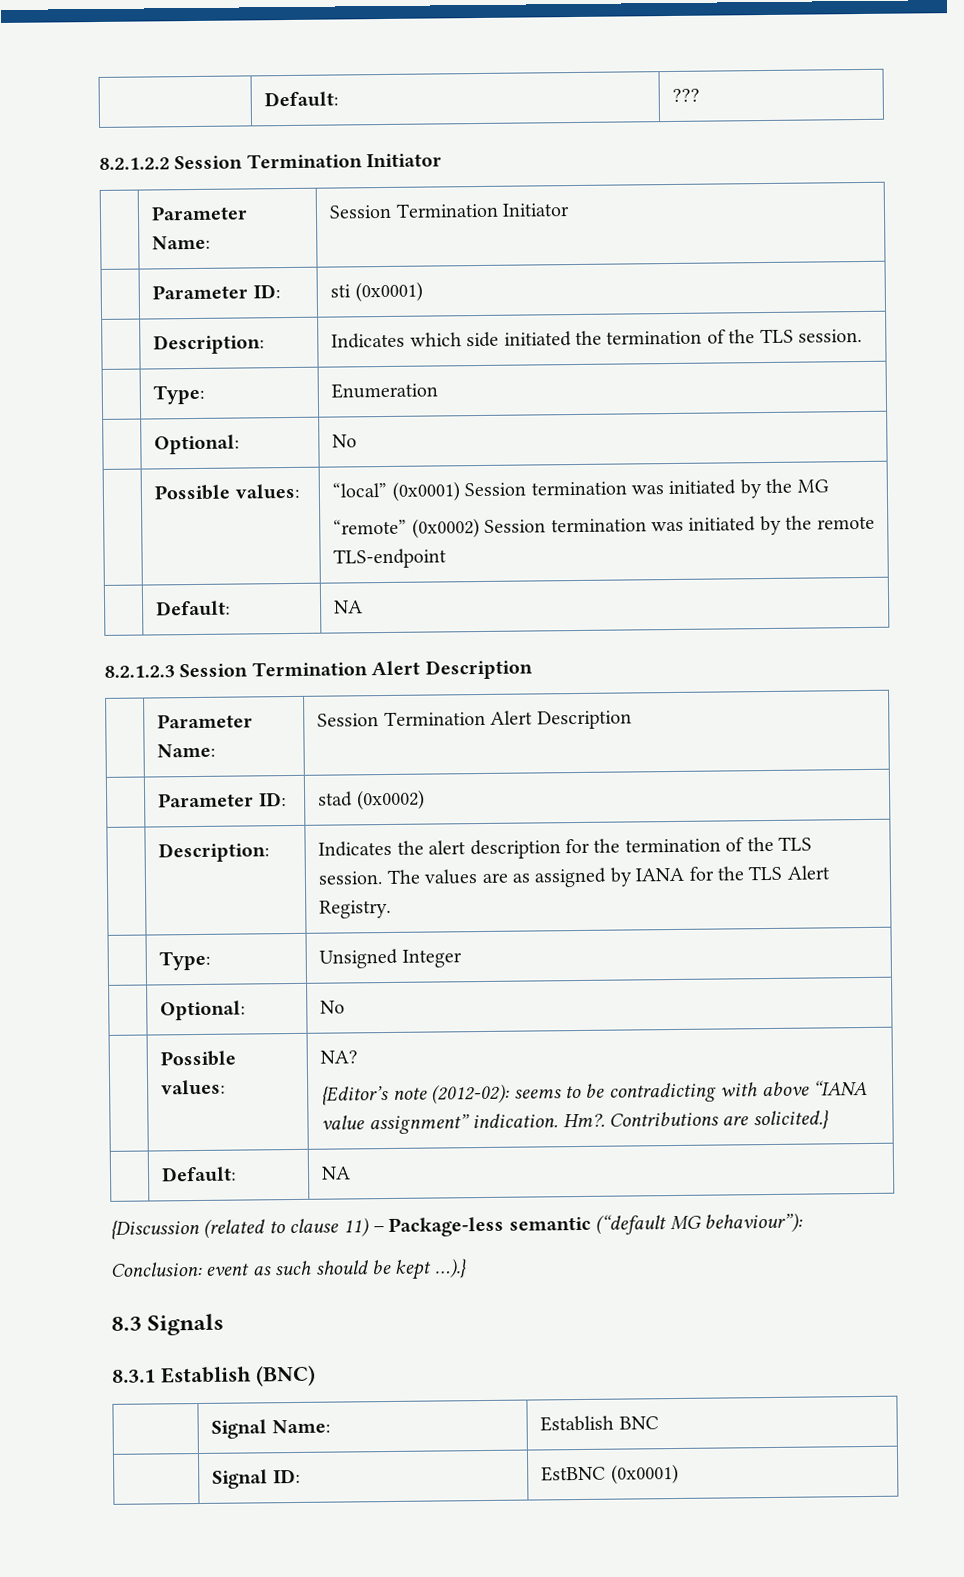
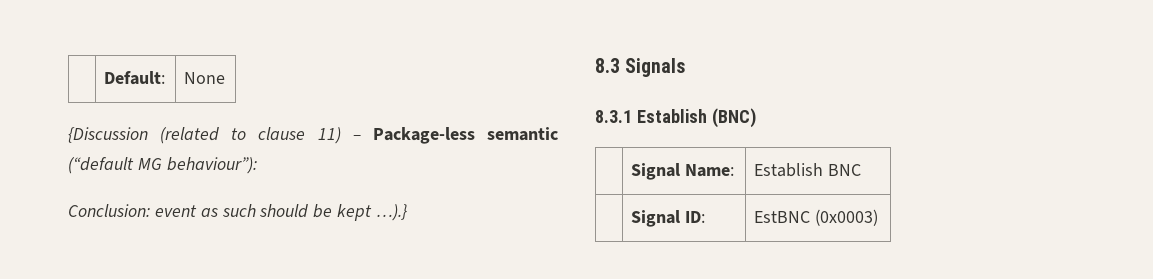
[264,91,340,108] [672,88,701,102] [99,153,443,170] [151,205,249,221] [152,235,212,250] [329,202,571,219] [152,284,281,300] [330,281,423,303] [153,334,266,355] [331,328,862,349] [153,384,206,405] [331,382,439,399] [154,434,241,455] [332,434,358,448] [154,483,300,501] [332,478,829,502] [333,515,875,539] [333,548,448,569] [156,600,232,617] [334,600,364,614] [104,659,533,680] [157,713,254,729] [157,743,217,758] [317,710,632,730] [158,792,287,808] [318,789,425,811] [158,842,271,863] [318,836,812,860] [318,865,830,888] [319,899,392,919] [159,950,212,971] [319,948,462,969] [160,1000,247,1021] [320,1000,346,1014] [160,1050,237,1067] [161,1079,227,1096] [320,1050,359,1064] [321,1079,868,1106] [321,1109,829,1135] [161,1166,238,1183] [321,1166,352,1180] | Default: | ??? // 8.2.1.2.2 Session Termination Initiator // | Parameter Name: | Session Termination Initiator // | Parameter ID: | sti (0x0001) // | Description: | Indicates which side initiated the termination of the TLS session. // | Type: | Enumeration // | Optional: | No // | Possible values: | “local” (0x0001) Session termination was initiated by the MG // “remote” (0x0002) Session termination was initiated by the remote TLS-endpoint // | Default: | NA // 8.2.1.2.3 Session Termination Alert Description // | Parameter Name: | Session Termination Alert Description // | Parameter ID: | stad (0x0002) // | Description: | Indicates the alert description for the termination of the TLS session. The values are as assigned by IANA for the TLS Alert Registry. // | Type: | Unsigned Integer // | Optional: | No // | Possible values: | NA? // {Editor’s note (2012-02): seems to be contradicting with above “IANA value assignment” indication. Hm?. Contributions are solicited.} // | Default: | NA -> [104,71,166,85] [184,72,226,84] | Default: | None
[610,1463,679,1485] (0x0001) -> [814,209,878,226] (0x0003)

